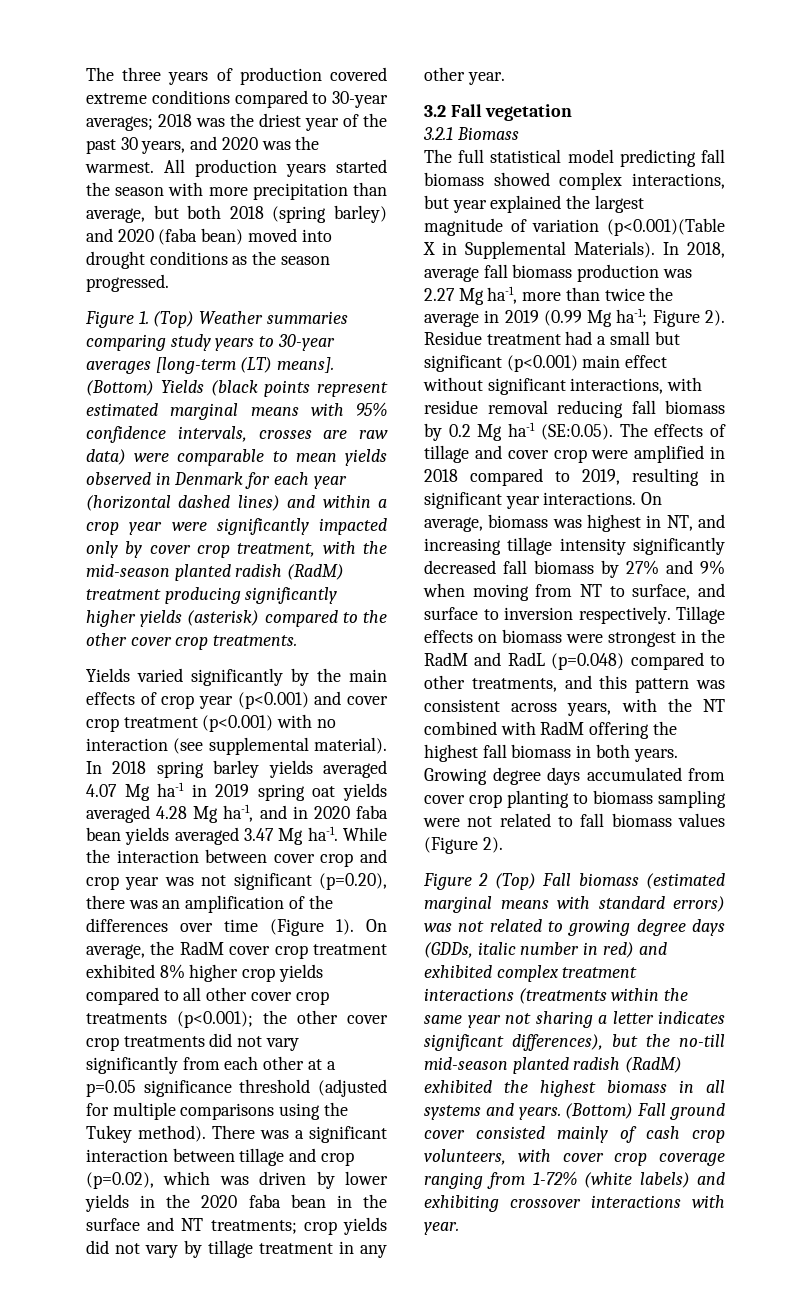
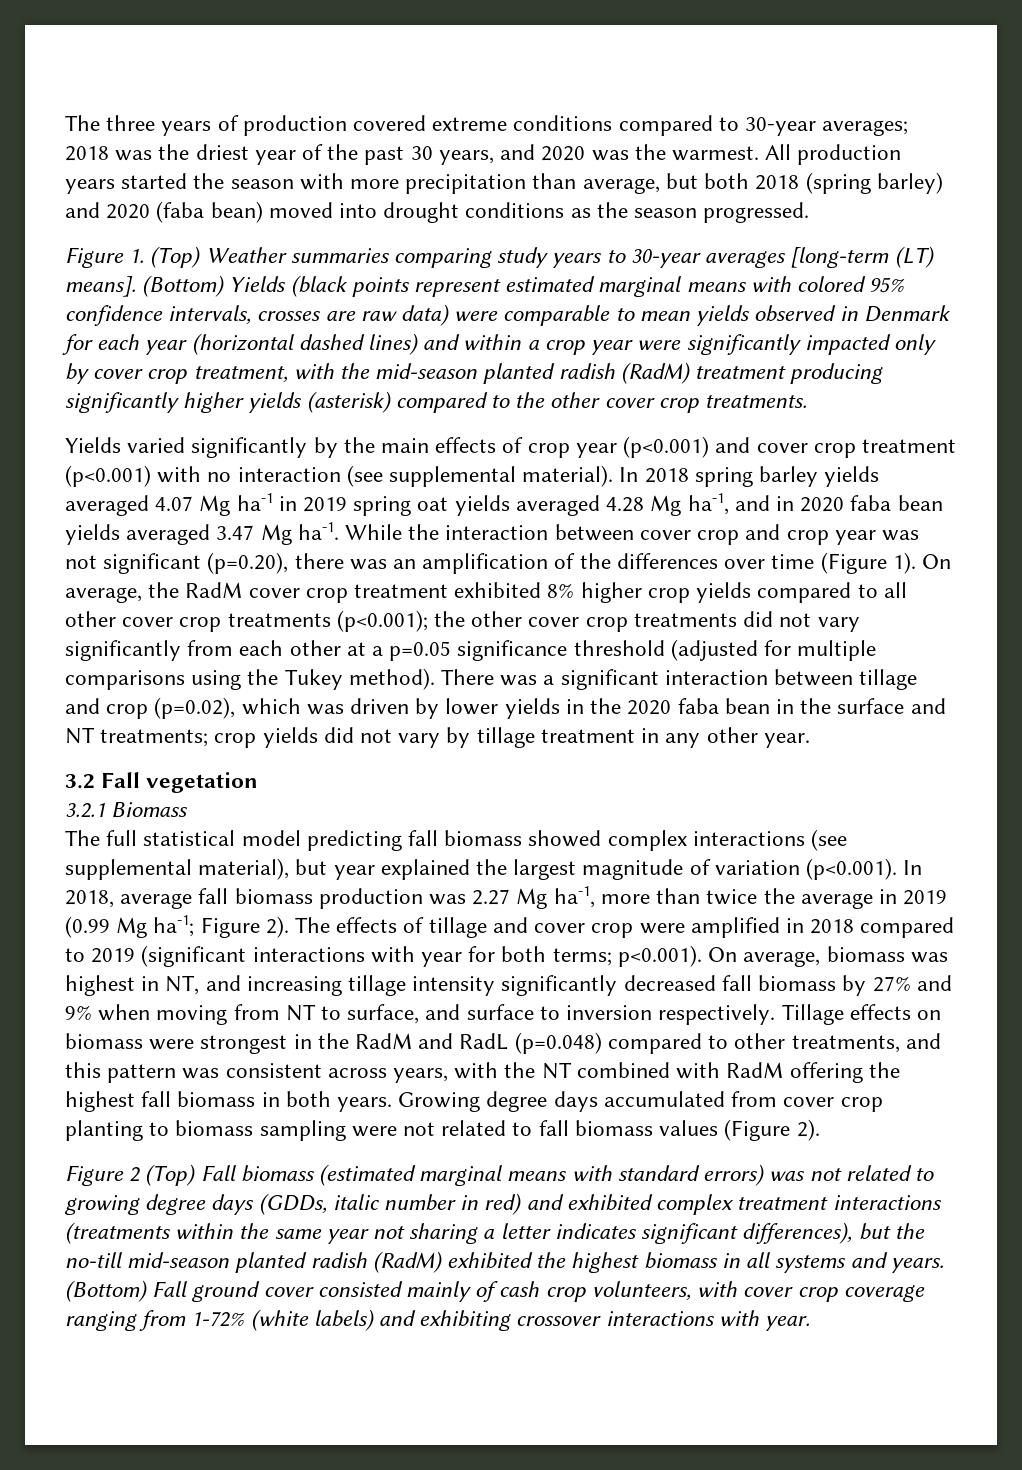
(344, 409) none -> [797,276,867,292] colored
[632,173,725,189] interactions, -> [692,829,848,851] [65,858,290,880] interactions (see supplemental material),
[607,218,725,236] [423,241,655,259] (p<0.001)(Table X in Supplemental Materials). -> [806,858,898,880] (p<0.001).
[424,331,680,345] [424,355,668,372] [423,377,703,395] [424,400,725,418] [424,422,613,441] Residue treatment had a small but significant (p<0.001) main effect without significant interactions, with residue removal reducing fall biomass by 0.2 Mg ha-1 (SE:0.05). -> (289, 927) none
[582,468,725,486] [424,492,637,509] 2019, resulting in significant year interactions. -> [91,945,702,967] 2019 (significant interactions with year for both terms; p<0.001).

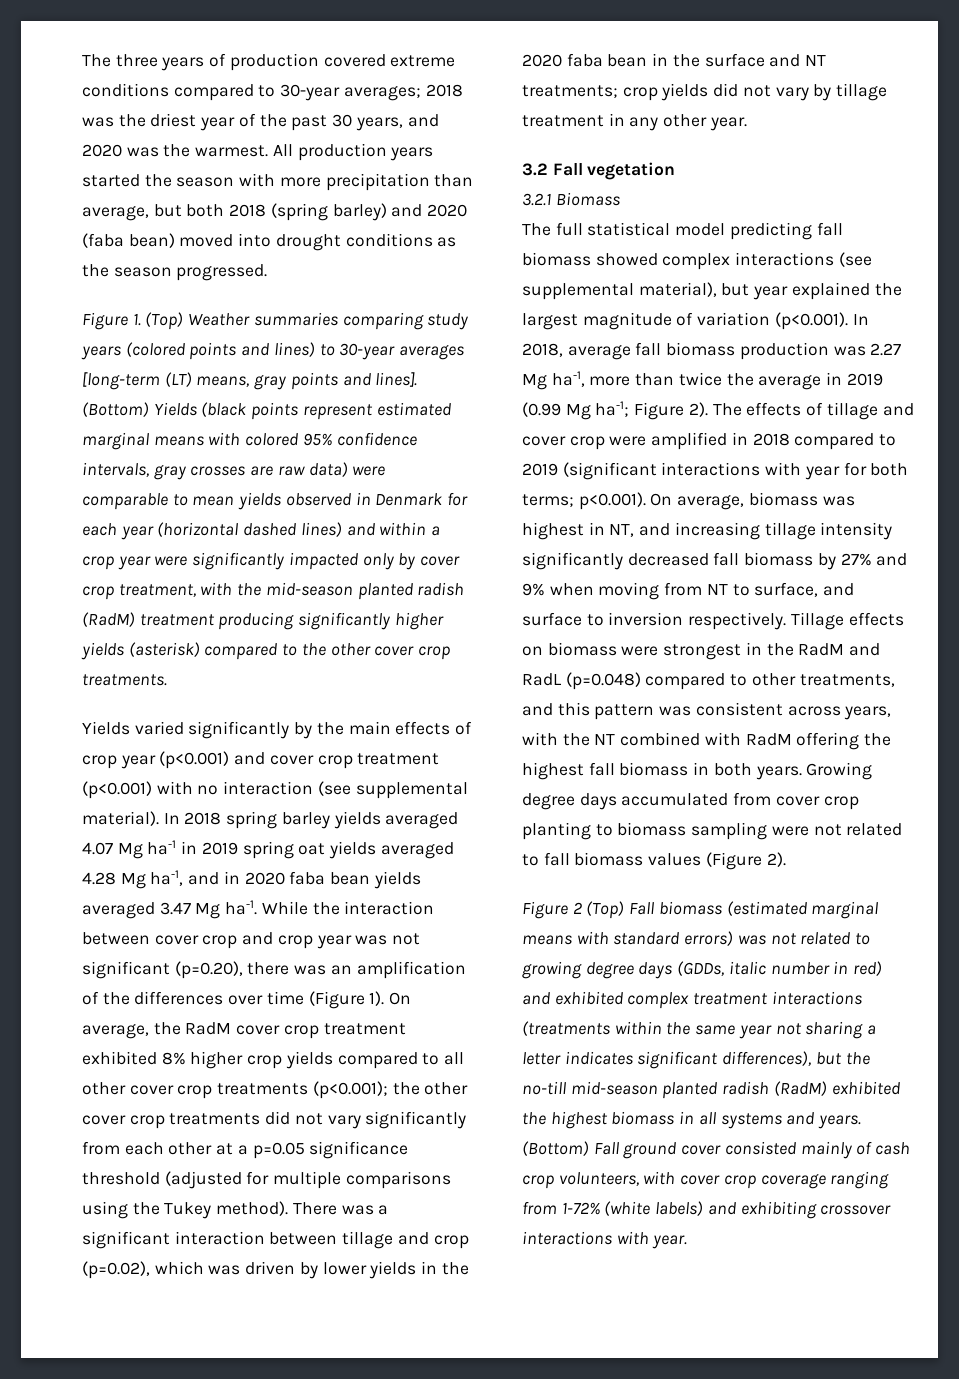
(603, 260) none -> [125,342,315,360] (colored points and lines)
[65,276,136,297] means]. -> [196,372,418,390] means, gray points and lines].
(252, 314) none -> [153,465,186,480] gray

